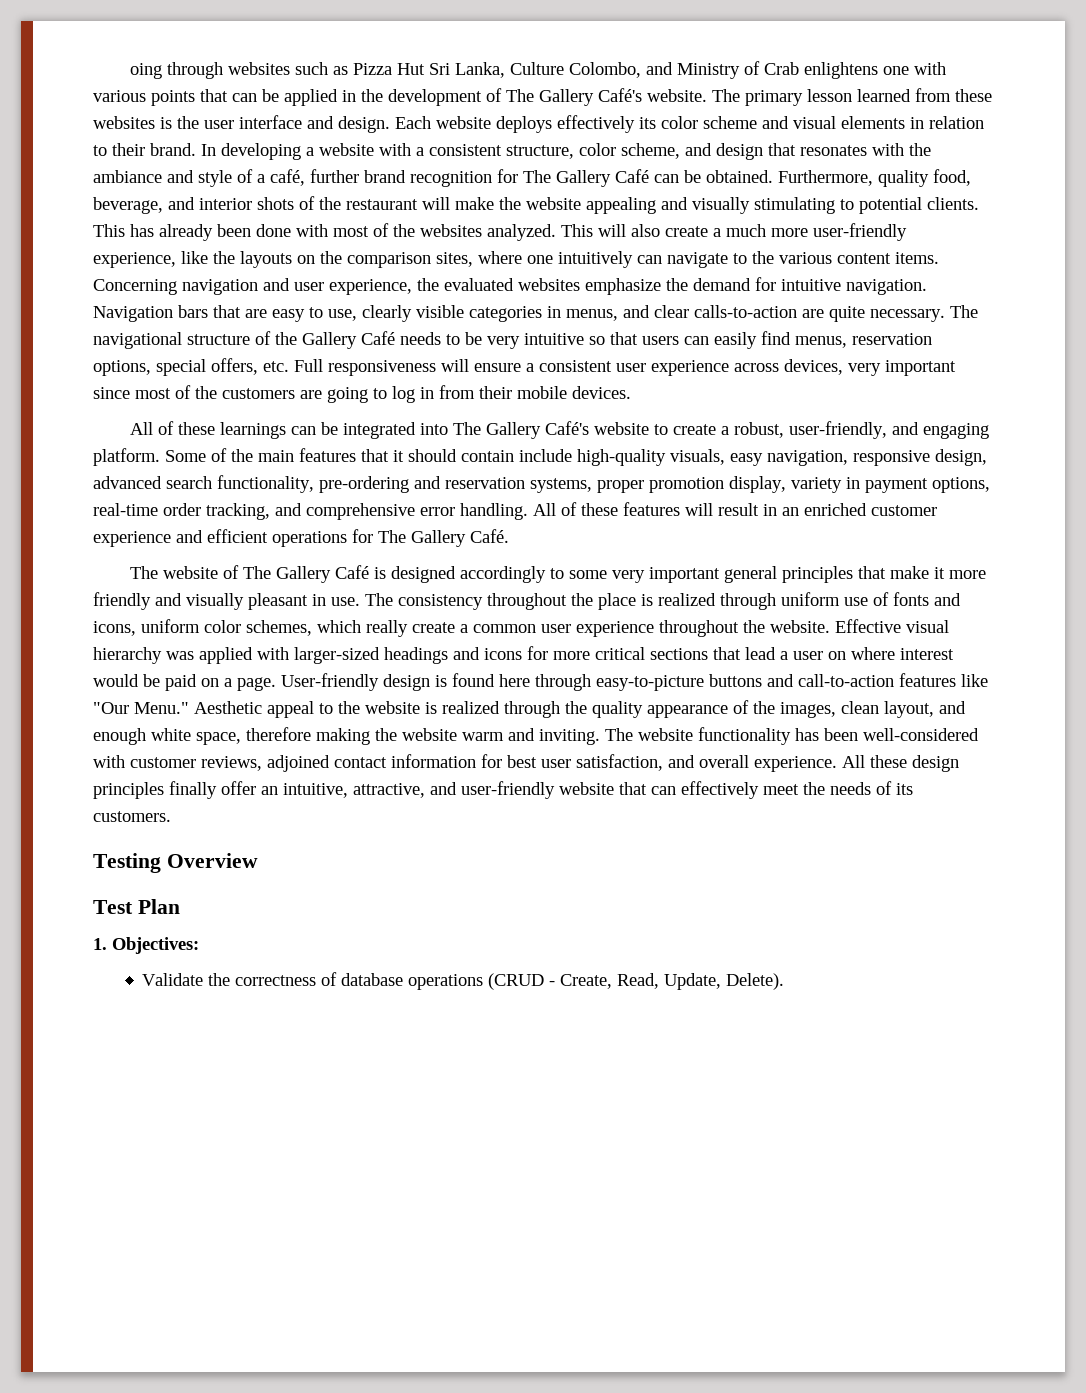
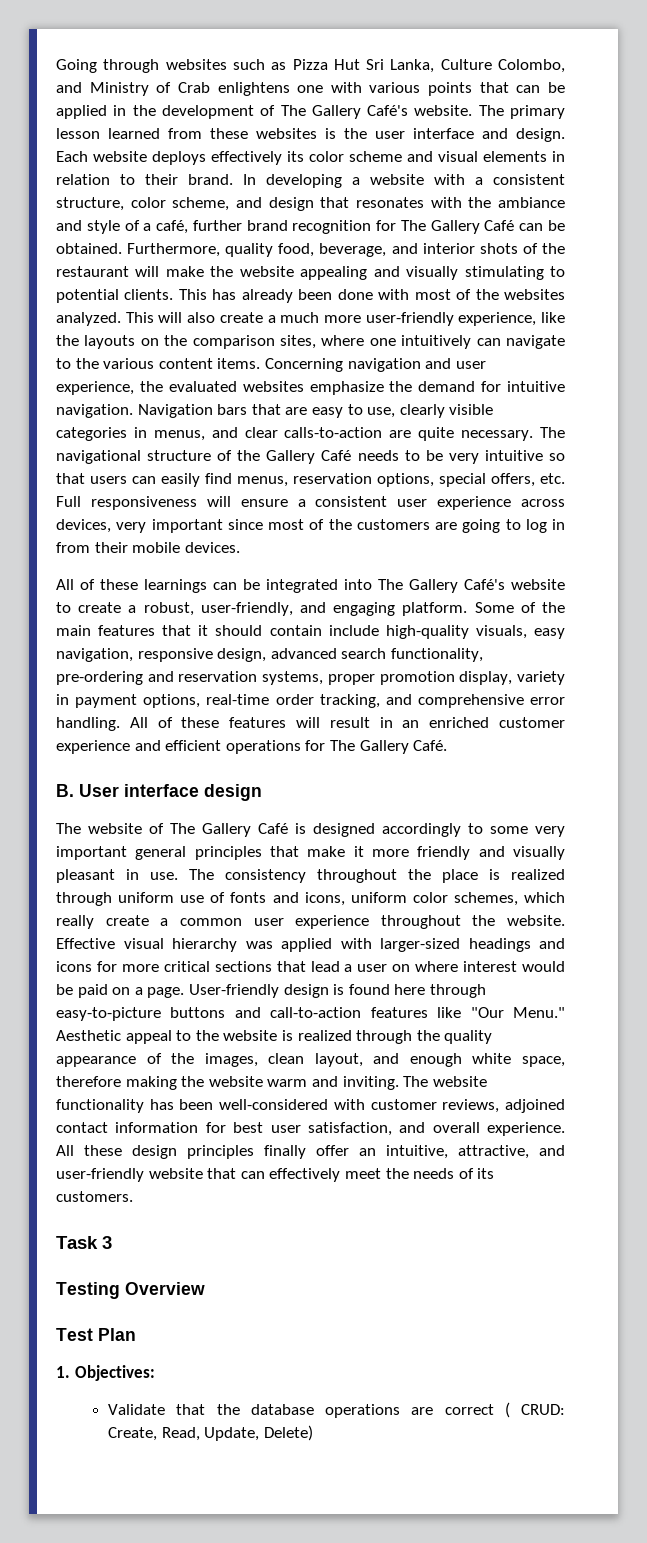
[130,63,163,79] oing -> [56,59,97,73] Going
(509, 536) none -> [56,784,262,801] // B. User interface design
(171, 816) none -> [56,1236,112,1249] // Task 3
[208,972,556,990] the correctness of database operations (CRUD - -> [176,1402,565,1418] that the database operations are correct ( CRUD:
[726,973,785,990] Delete). -> [263,1425,313,1441] Delete)

